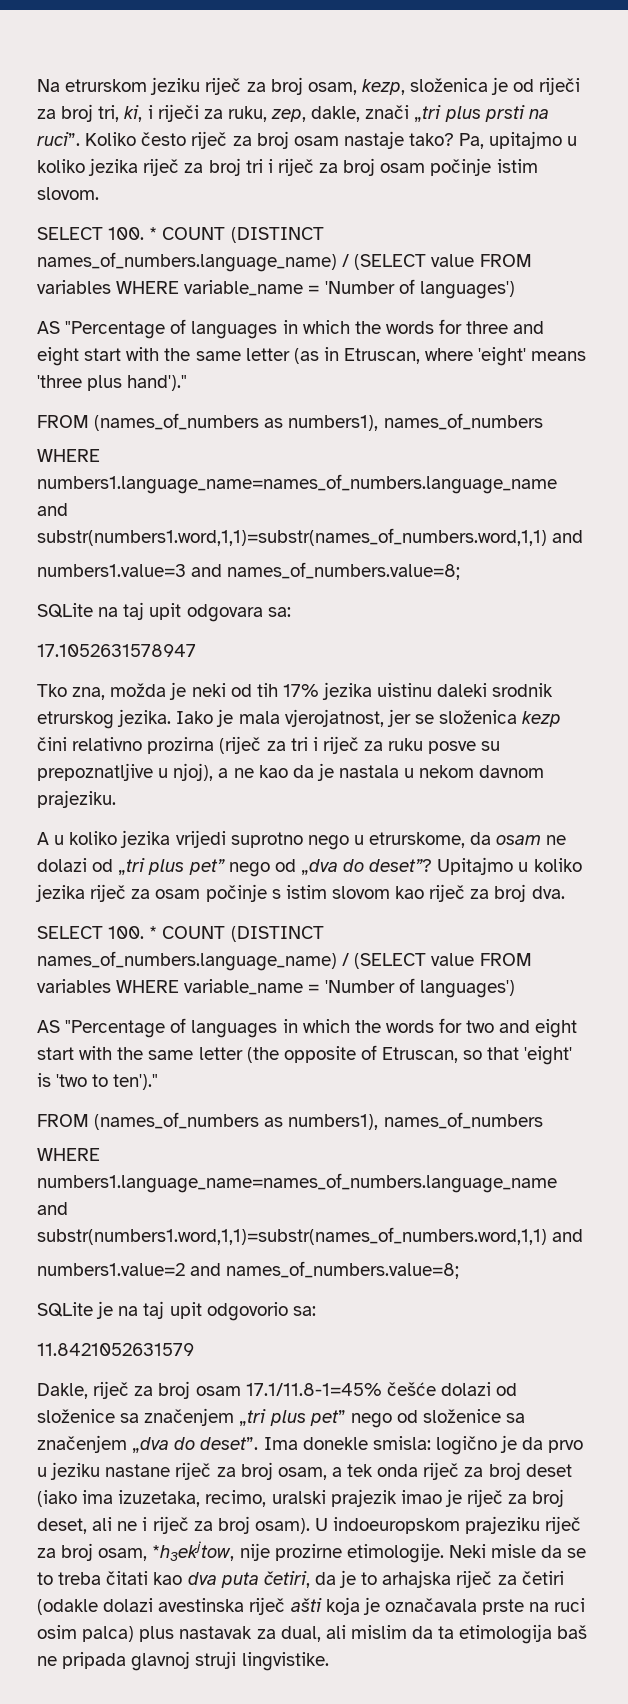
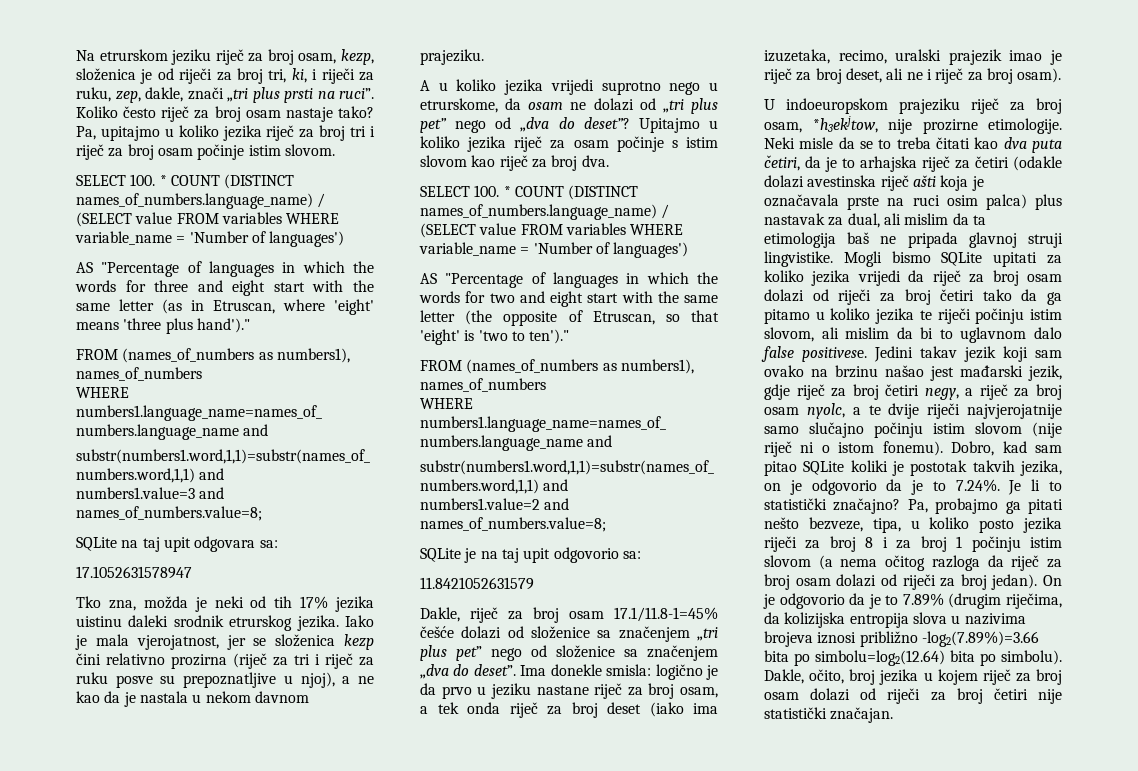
(310, 1526) none -> (1062, 75) //
(329, 1661) none -> [843,251,1062,267] [764,270,1062,286] [764,289,1062,305] [764,308,1062,324] [764,327,1062,343] [761,346,1062,362] [764,365,1062,381] [764,384,1062,400] [764,403,1062,419] [764,422,1062,438] [764,441,1062,457] [764,460,1062,476] [764,479,1062,495] [764,498,1063,514] [764,517,1062,533] [764,536,1062,552] [764,555,1062,571] [764,574,1062,590] [763,593,1062,609] [764,612,1026,628] [764,631,1039,647] [764,650,1062,666] [764,669,1062,685] [764,688,1062,704] [764,707,894,723] Mogli bismo SQLite upitati za koliko jezika vrijedi da riječ za broj osam dolazi od riječi za broj četiri tako da ga pitamo u koliko jezika te riječi počinju istim slovom, ali mislim da bi to uglavnom dalo false positivese. Jedini takav jezik koji sam ovako na brzinu našao jest mađarski jezik, gdje riječ za broj četiri negy, a riječ za broj osam nyolc, a te dvije riječi najvjerojatnije samo slučajno počinju istim slovom (nije riječ ni o istom fonemu). Dobro, kad sam pitao SQLite koliki je postotak takvih jezika, on je odgovorio da je to 7.24%. Je li to statistički značajno? Pa, probajmo ga pitati nešto bezveze, tipa, u koliko posto jezika riječi za broj 8 i za broj 1 počinju istim slovom (a nema očitog razloga da riječ za broj osam dolazi od riječi za broj jedan). On je odgovorio da je to 7.89% (drugim riječima, da kolizijska entropija slova u nazivima brojeva iznosi približno -log2(7.89%)=3.66 bita po simbolu=log2(12.64) bita po simbolu). Dakle, očito, broj jezika u kojem riječ za broj osam dolazi od riječi za broj četiri nije statistički značajan.

